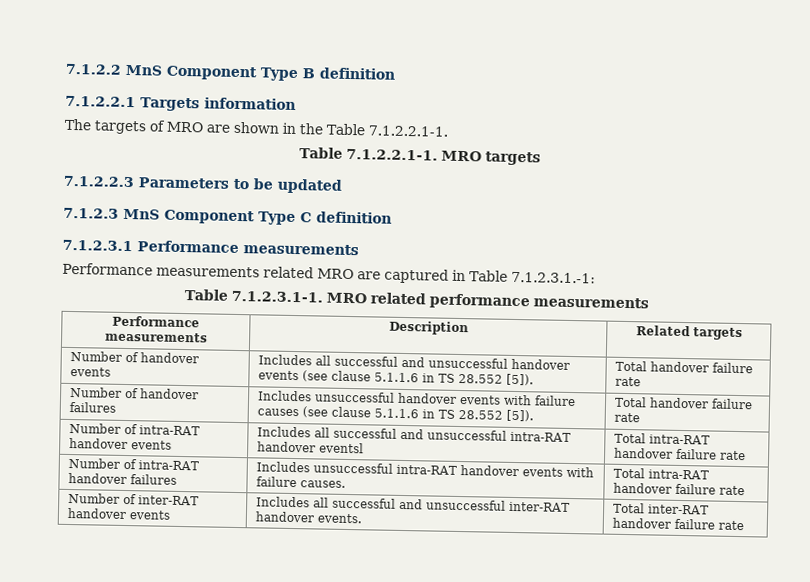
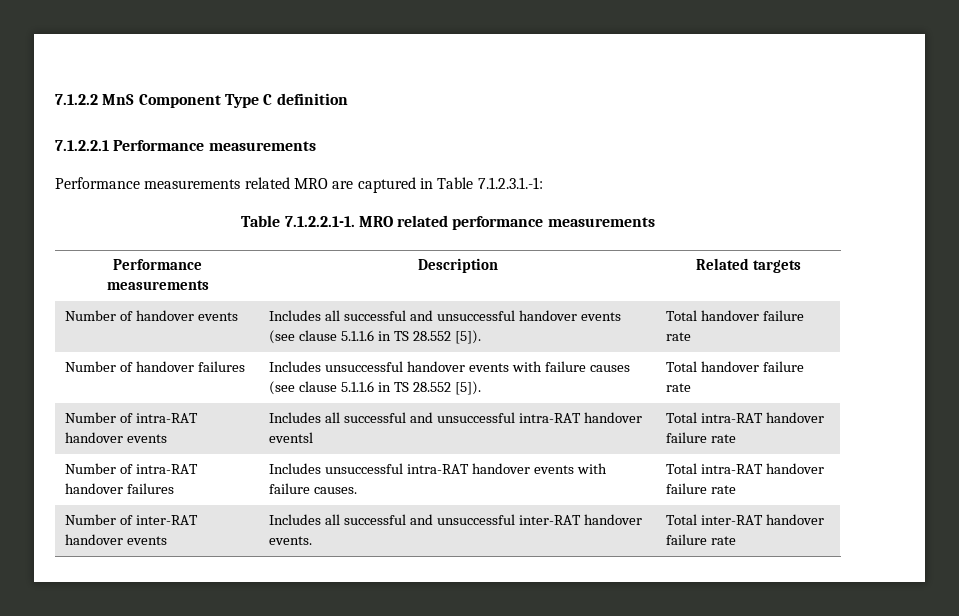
[301,67,395,80] [65,95,296,112] [64,118,448,137] [298,147,541,166] [63,175,342,194] [63,207,296,226] B definition // 7.1.2.2.1 Targets information // The targets of MRO are shown in the Table 7.1.2.2.1-1. // Table 7.1.2.2.1-1. MRO targets // 7.1.2.2.3 Parameters to be updated // 7.1.2.3 MnS Component Type -> (259, 101) none
[62,239,133,252] 7.1.2.3.1 -> [55,140,109,151] 7.1.2.2.1
[230,290,323,303] 7.1.2.3.1-1. -> [284,216,355,227] 7.1.2.2.1-1.

